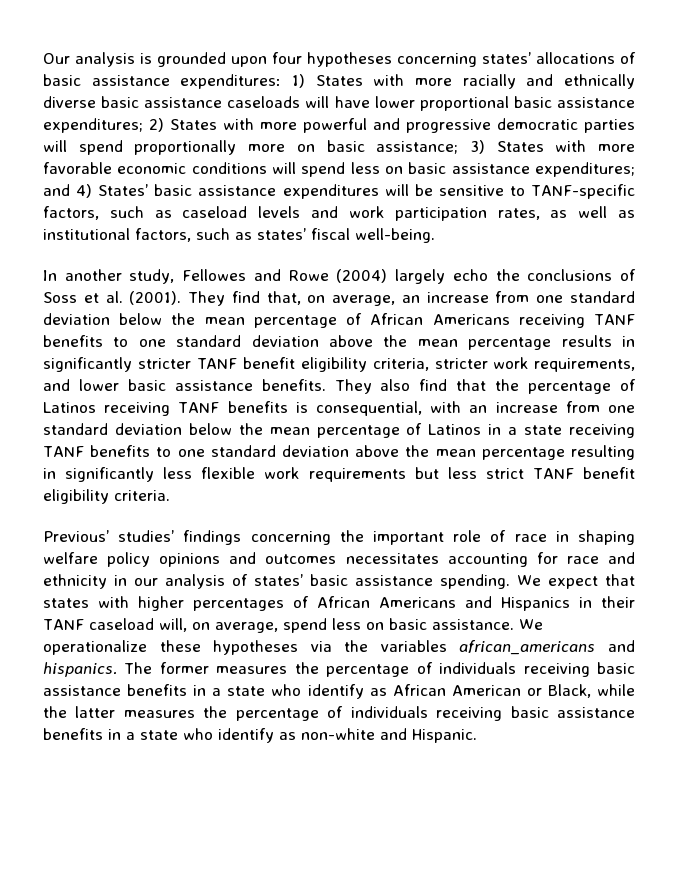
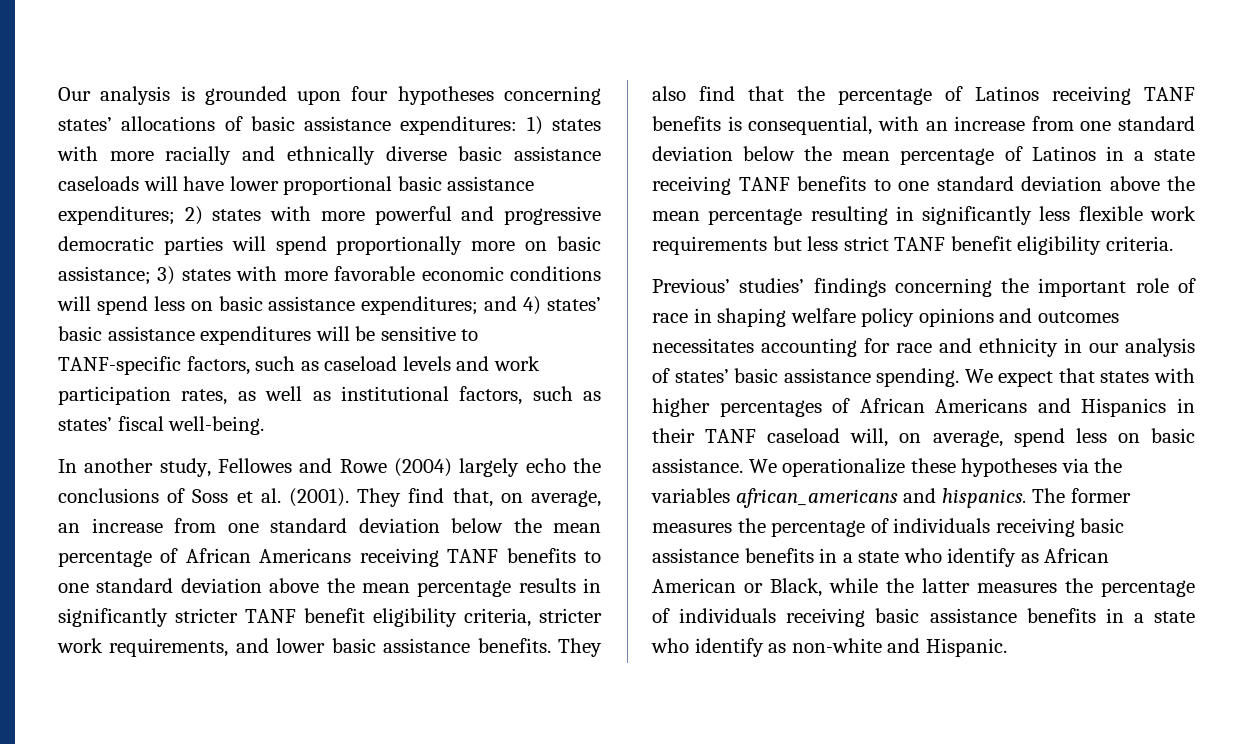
[315,75,363,86] States -> [552,119,601,131] states
[170,119,217,130] States -> [212,209,262,221] states
[496,141,544,152] States -> [181,269,231,281] states
[98,184,149,196] States’ -> [547,297,602,311] states’

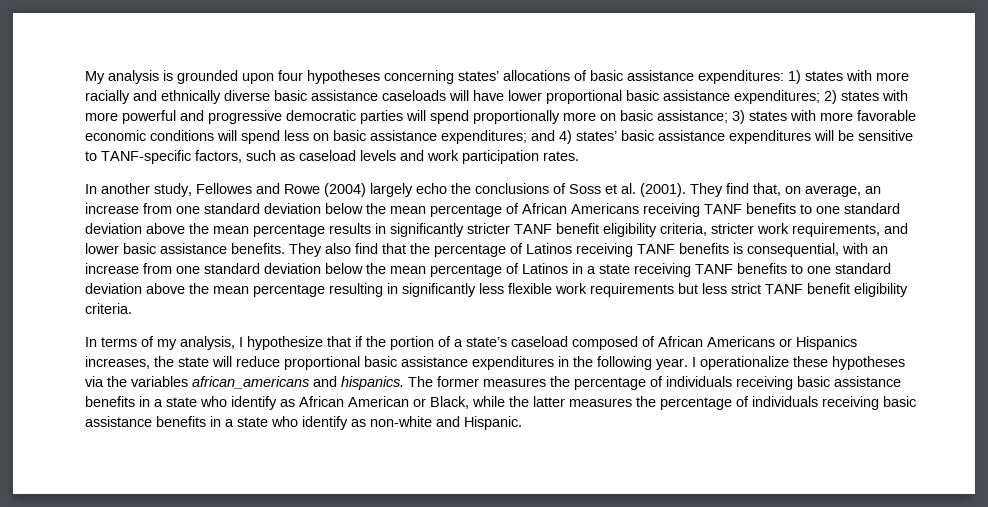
[58,87,91,101] Our -> [85,71,105,84] My
[181,386,601,405] [58,416,265,435] rates, as well as institutional factors, such as states’ fiscal well-being. -> [543,151,579,161] rates.
[652,278,1196,297] [652,308,1119,327] [652,338,1195,357] [652,368,1195,387] [652,398,1195,417] [652,428,1195,447] [652,458,777,473] Previous’ studies’ findings concerning the important role of race in shaping welfare policy opinions and outcomes necessitates accounting for race and ethnicity in our analysis of states’ basic assistance spending. We expect that states with higher percentages of African Americans and Hispanics in their TANF caseload will, on average, spend less on basic assistance. We -> [85,336,857,350] [85,356,696,370] In terms of my analysis, I hypothesize that if the portion of a state’s caseload composed of African Americans or Hispanics increases, the state will reduce proportional basic assistance expenditures in the following year. I

